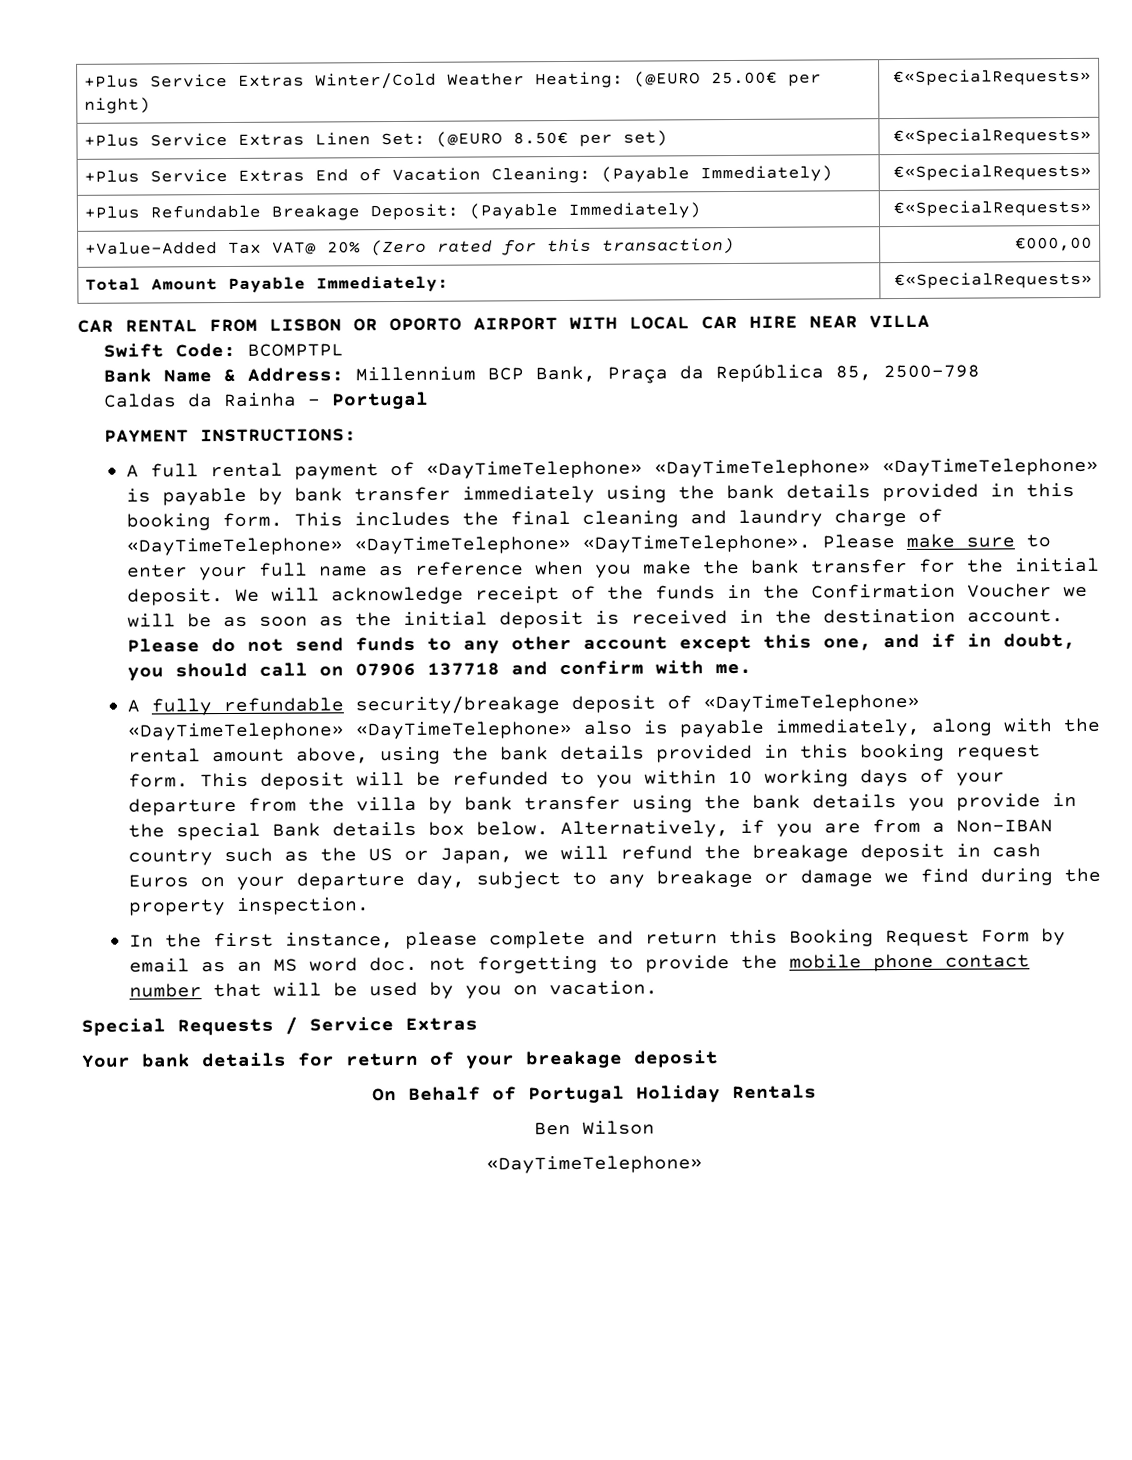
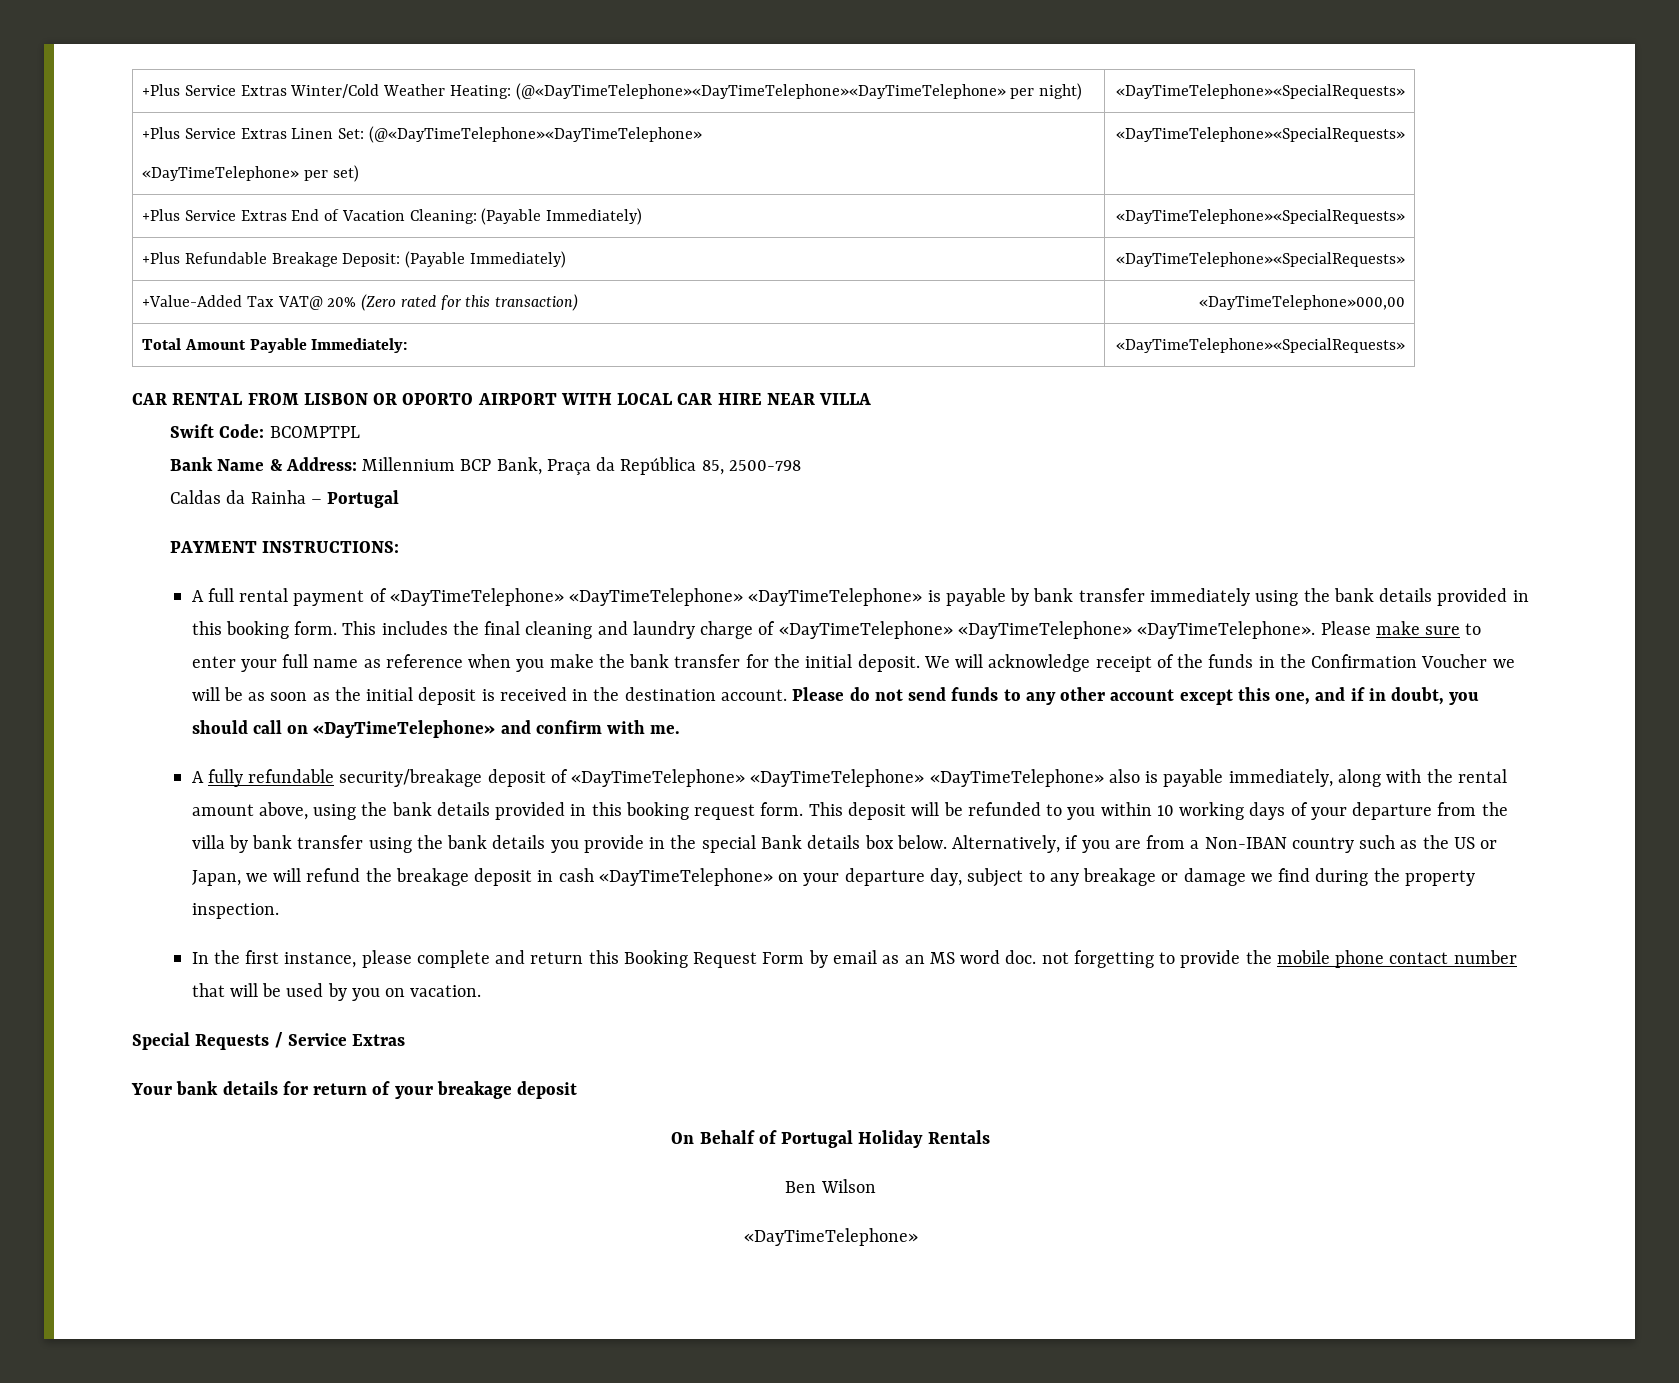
[634,71,779,88] (@EURO 25.00€ -> [515,83,1006,100] (@«DayTimeTelephone»«DayTimeTelephone»«DayTimeTelephone»
[892,68,1092,87] €«SpecialRequests» -> [1115,84,1405,99] «DayTimeTelephone»«SpecialRequests»
[436,131,570,148] (@EURO 8.50€ -> [368,126,702,143] [142,166,300,181] (@«DayTimeTelephone»«DayTimeTelephone» // «DayTimeTelephone»
[892,127,1092,146] €«SpecialRequests» -> [1115,127,1405,142] «DayTimeTelephone»«SpecialRequests»
[892,163,1092,182] €«SpecialRequests» -> [1115,209,1405,224] «DayTimeTelephone»«SpecialRequests»
[892,199,1092,218] €«SpecialRequests» -> [1115,252,1405,267] «DayTimeTelephone»«SpecialRequests»
[1014,236,1093,252] €000,00 -> [1198,295,1405,310] «DayTimeTelephone»000,00
[893,271,1093,290] €«SpecialRequests» -> [1115,338,1405,353] «DayTimeTelephone»«SpecialRequests»
[354,662,500,677] 07906 137718 -> [313,720,496,738] «DayTimeTelephone»
[127,874,189,888] Euros -> [598,868,773,886] «DayTimeTelephone»

